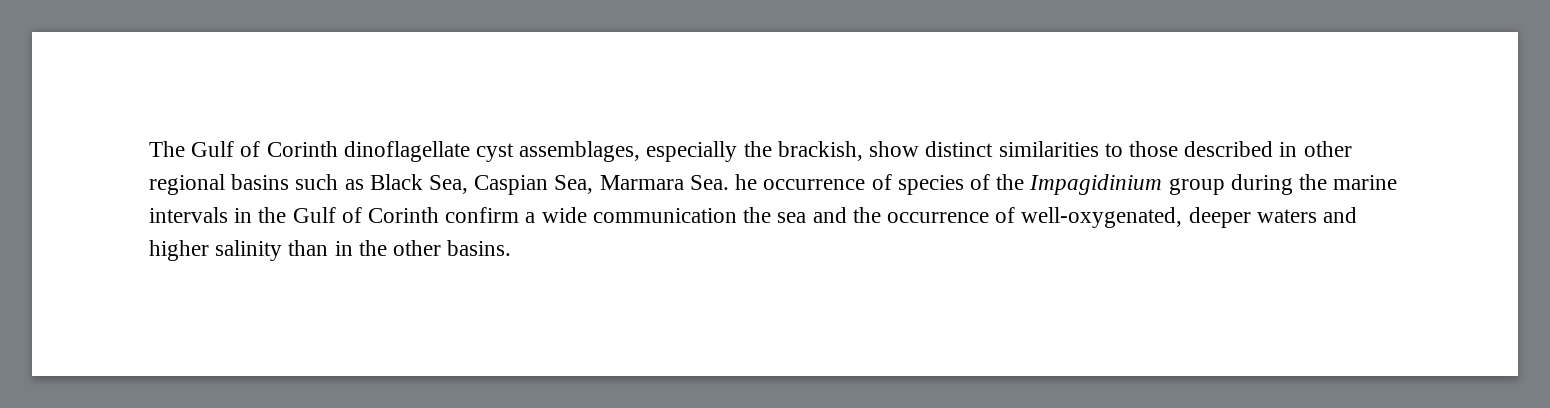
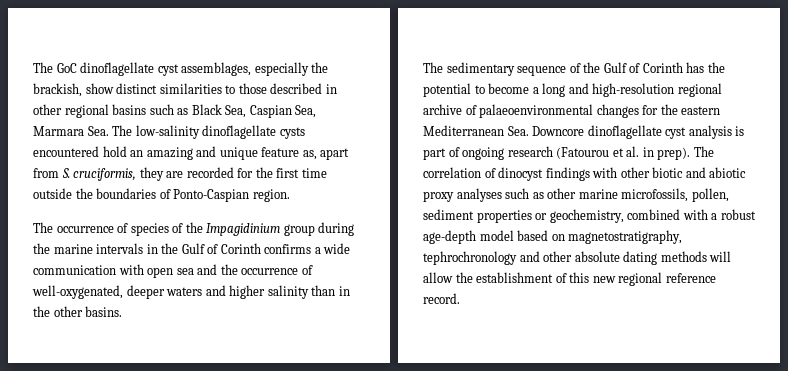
[149,141,338,157] The Gulf of Corinth -> [33,62,77,73] The GoC
[735,174,758,190] he -> [112,125,305,139] [33,146,350,160] [33,167,327,181] [33,188,290,202] [33,222,53,233] The low-salinity dinoflagellate cysts encountered hold an amazing and unique feature as, apart from S. cruciformis, they are recorded for the first time outside the boundaries of Ponto-Caspian region. // The
[445,207,520,223] confirm -> [264,244,312,254] confirms
[743,207,772,223] the -> [118,264,174,278] with open
(512, 248) none -> [423,62,725,76] [423,83,722,97] [423,104,721,118] [423,125,745,139] [423,146,714,160] [423,167,747,181] [423,188,729,202] [423,209,756,223] [423,230,683,244] [423,251,732,265] [423,272,716,286] [423,293,460,304] // The sedimentary sequence of the Gulf of Corinth has the potential to become a long and high-resolution regional archive of palaeoenvironmental changes for the eastern Mediterranean Sea. Downcore dinoflagellate cyst analysis is part of ongoing research (Fatourou et al. in prep). The correlation of dinocyst findings with other biotic and abiotic proxy analyses such as other marine microfossils, pollen, sediment properties or geochemistry, combined with a robust age-depth model based on magnetostratigraphy, tephrochronology and other absolute dating methods will allow the establishment of this new regional reference record.

